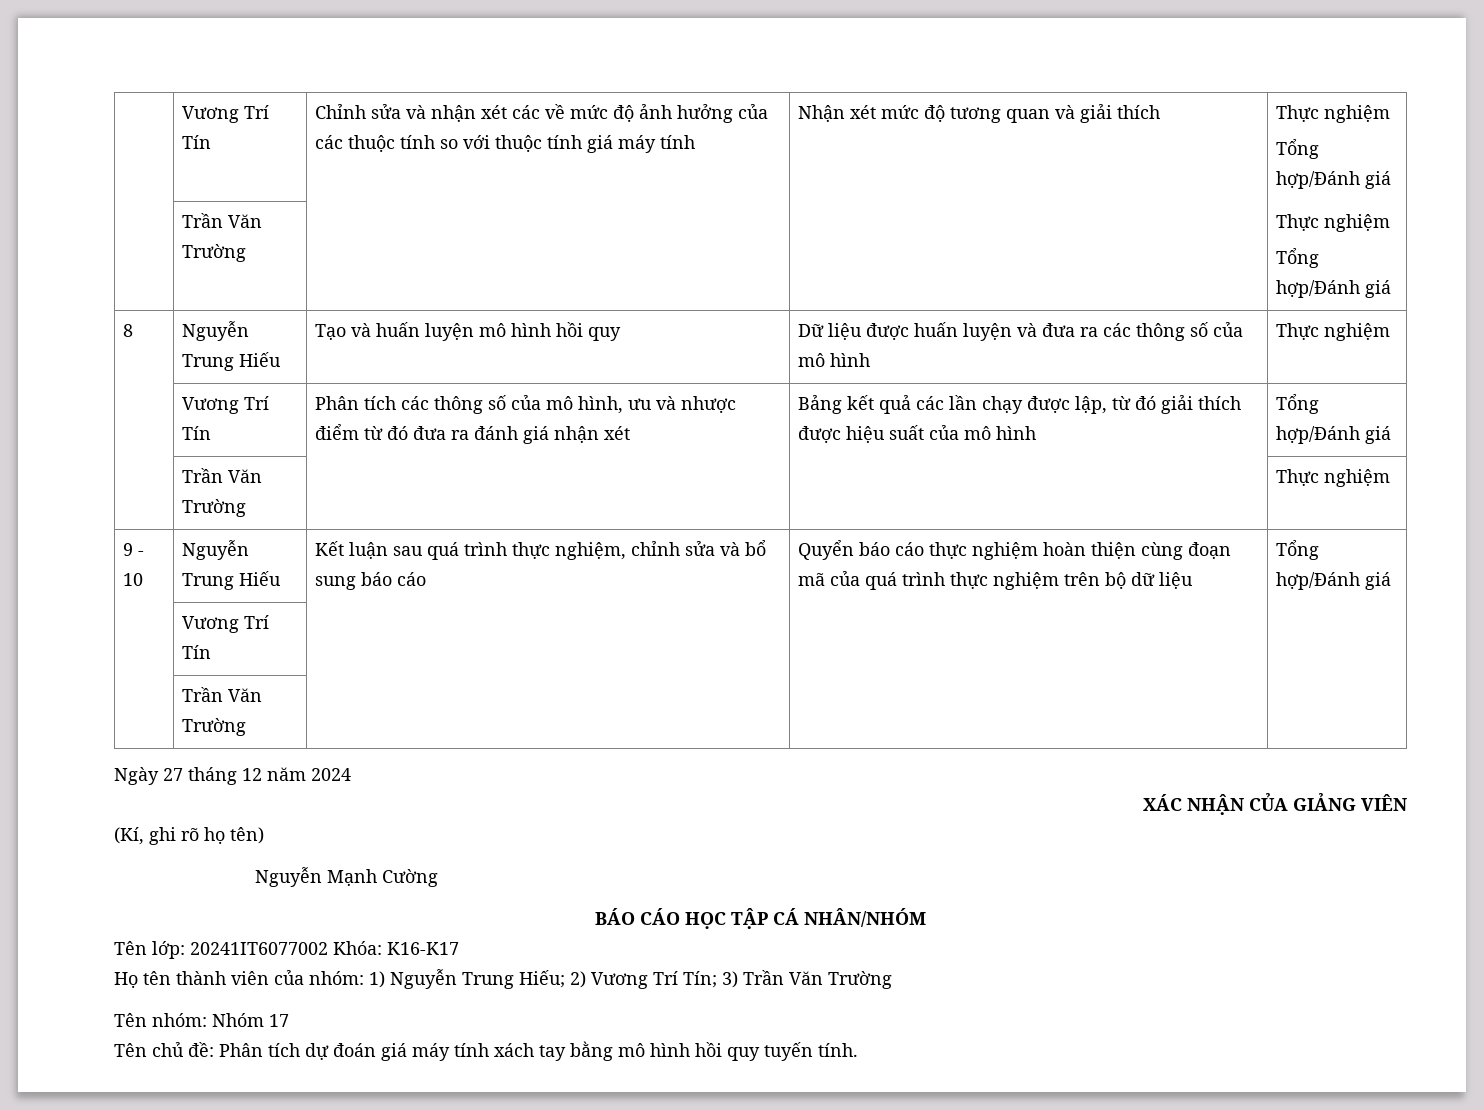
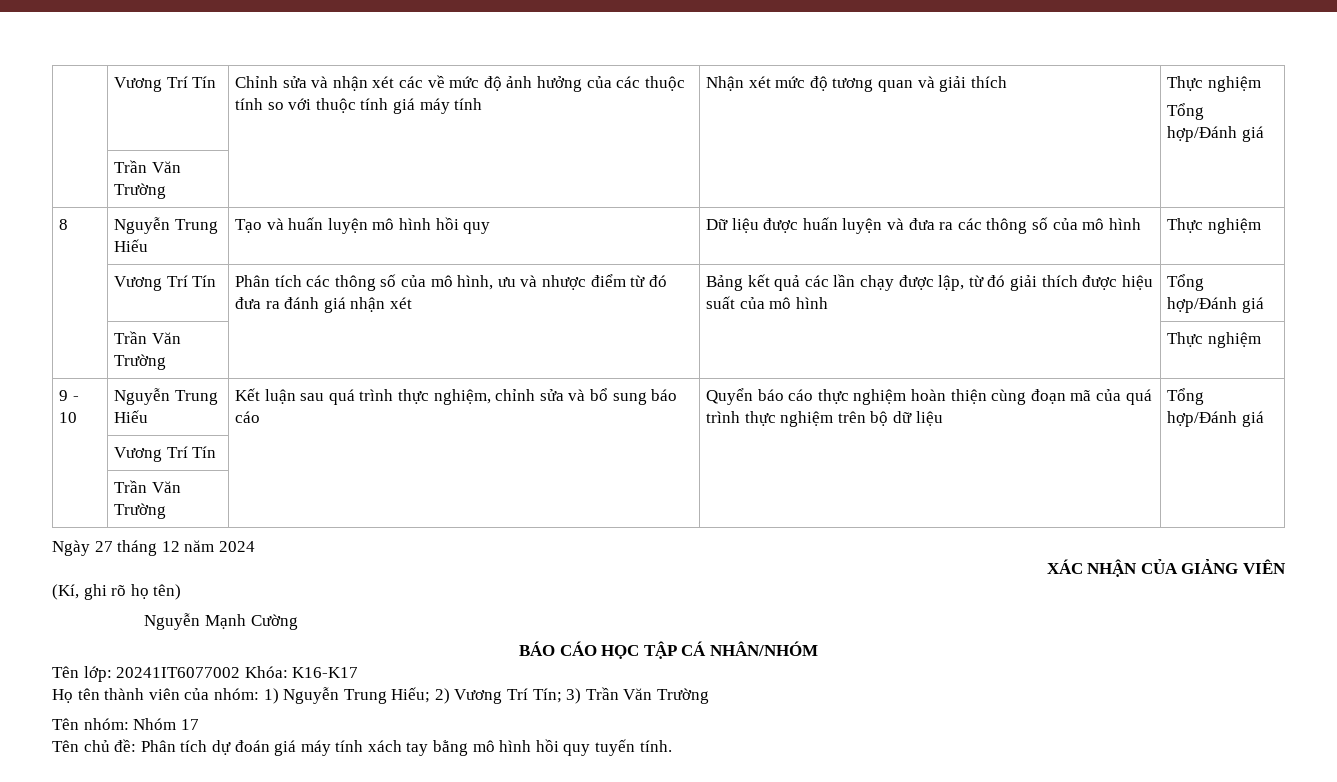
[1275,214,1390,232] [1275,248,1319,268] [1275,280,1391,298] Thực nghiệm // Tổng hợp/Đánh giá -> (167, 191) none

